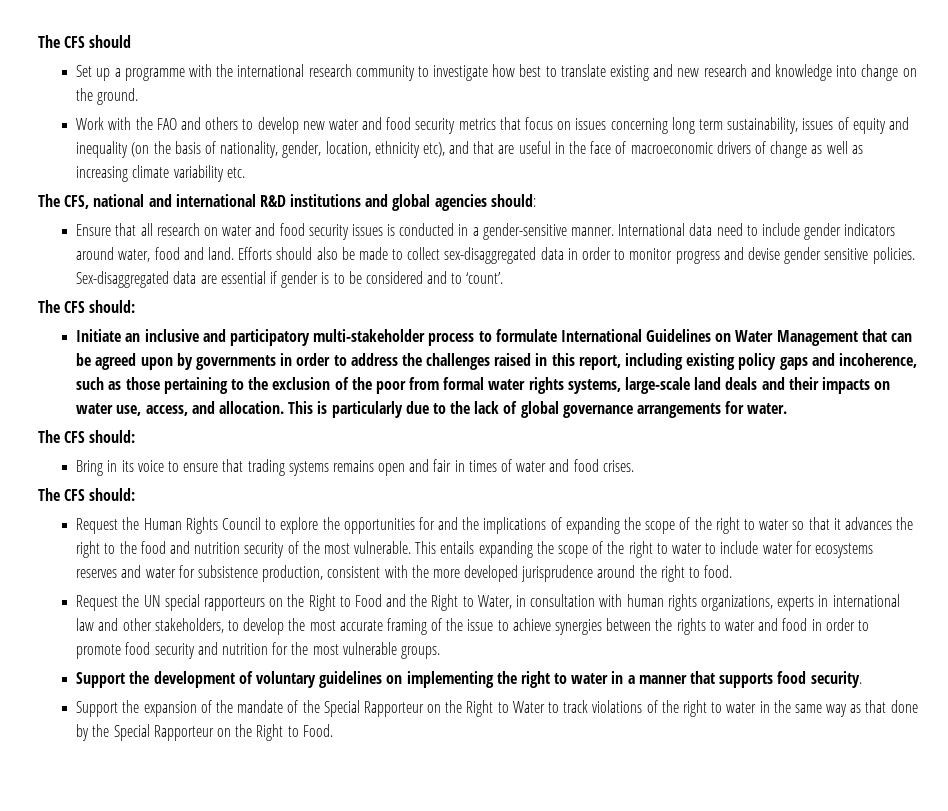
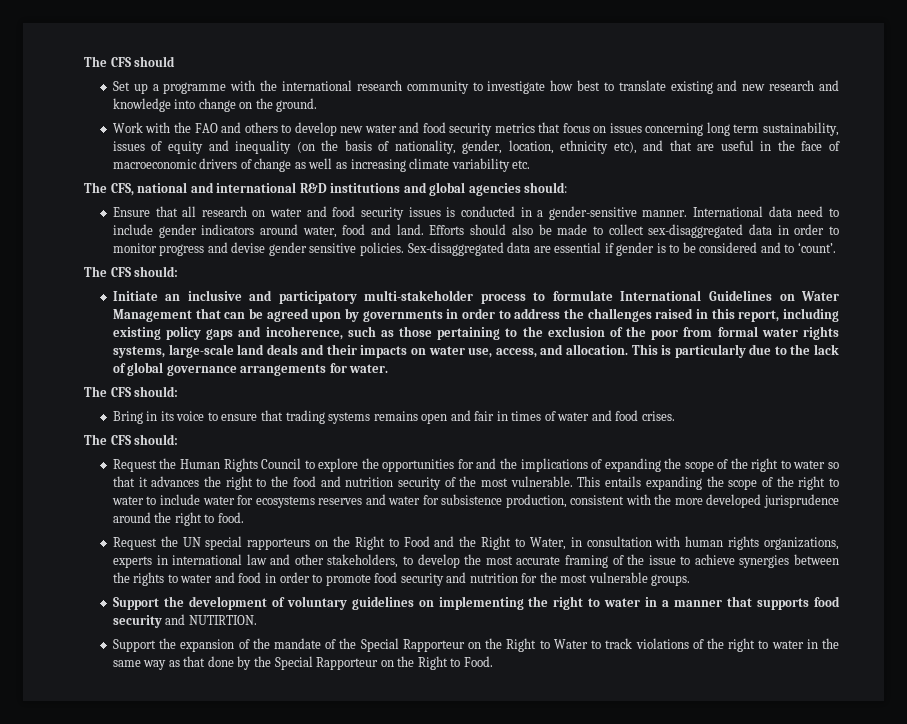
[810,671,862,688] security. -> [112,614,257,628] security and NUTIRTION.

